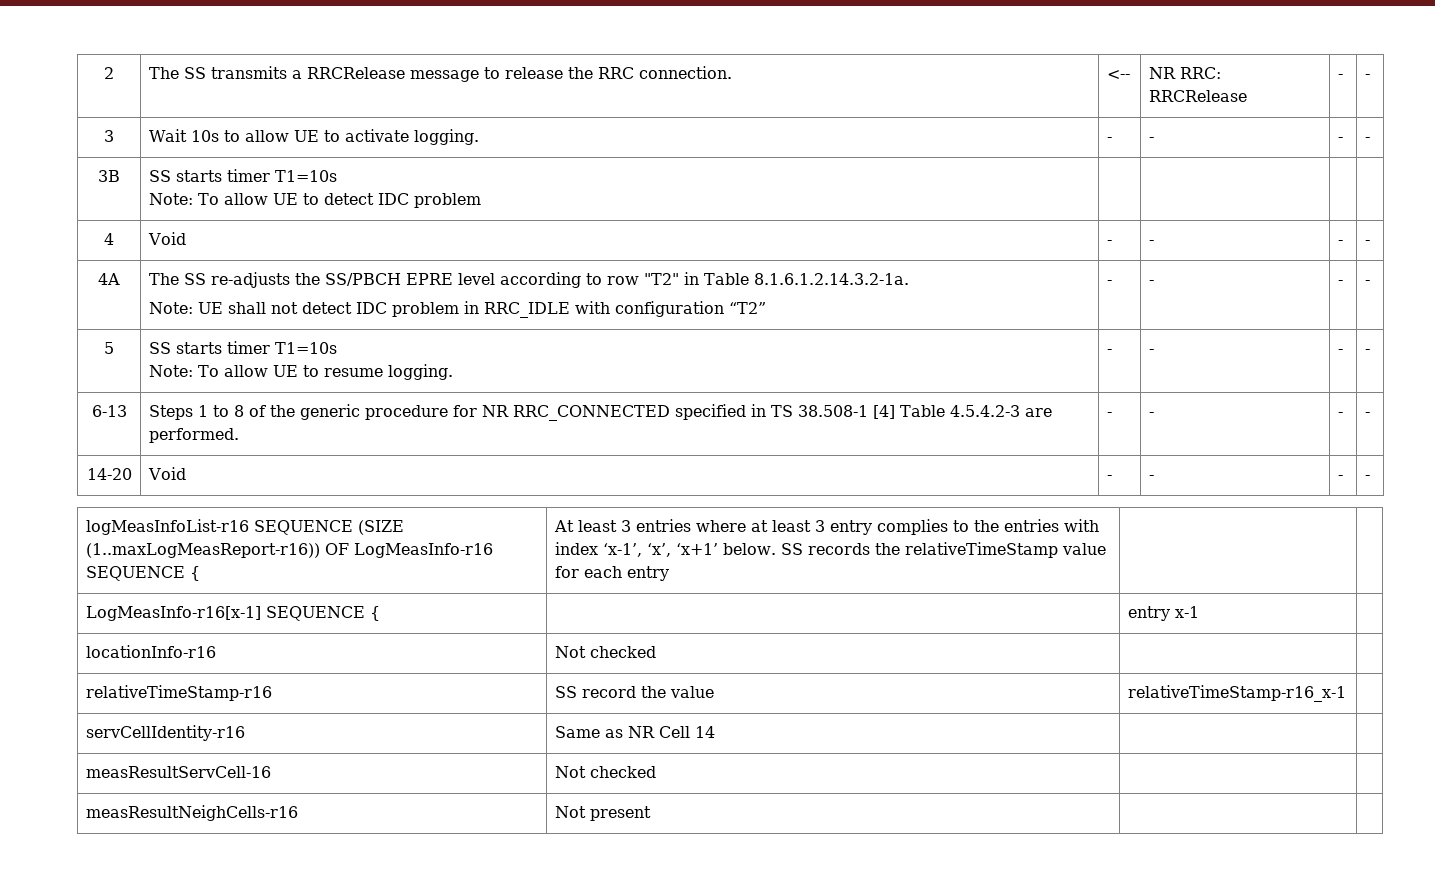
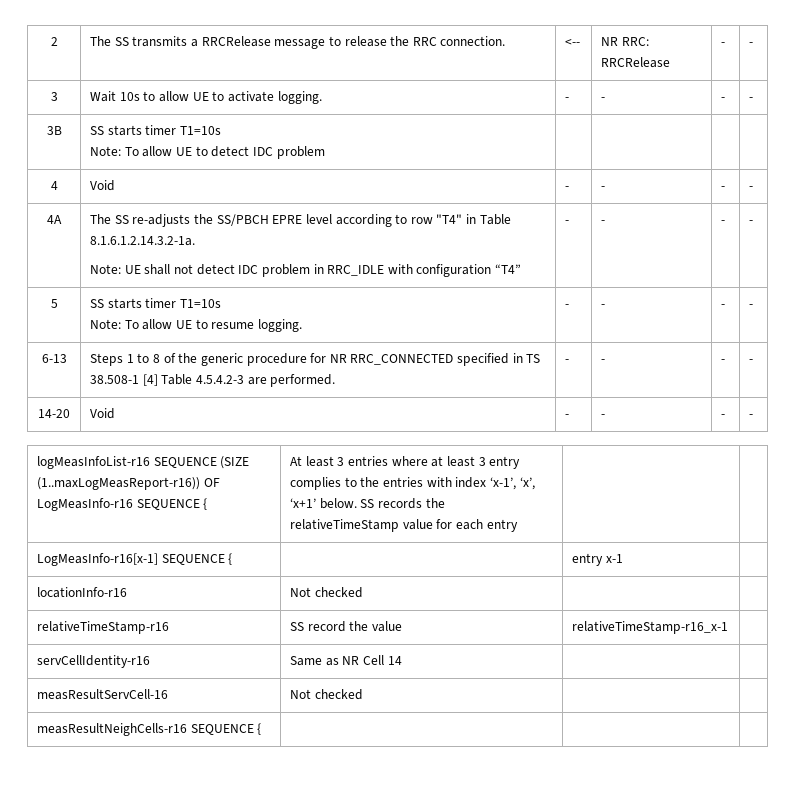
[643,273,679,285] "T2" -> [436,214,463,224] "T4"
[728,302,766,314] “T2” -> [495,264,522,274] “T4”
[554,806,651,821] | Not present -> [190,723,262,735] SEQUENCE { |

